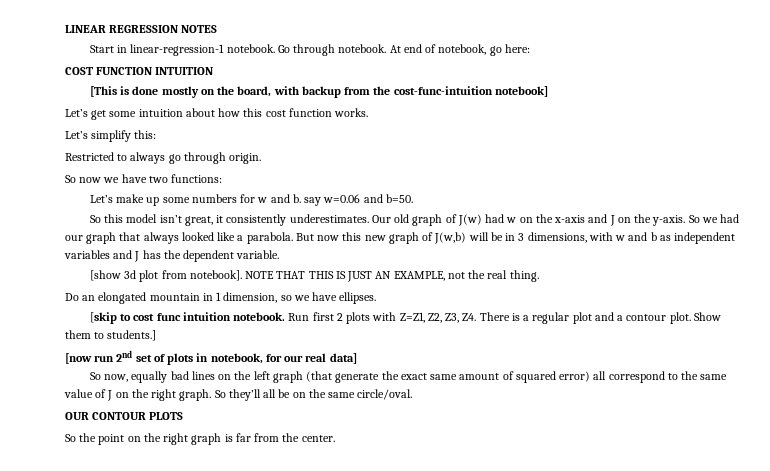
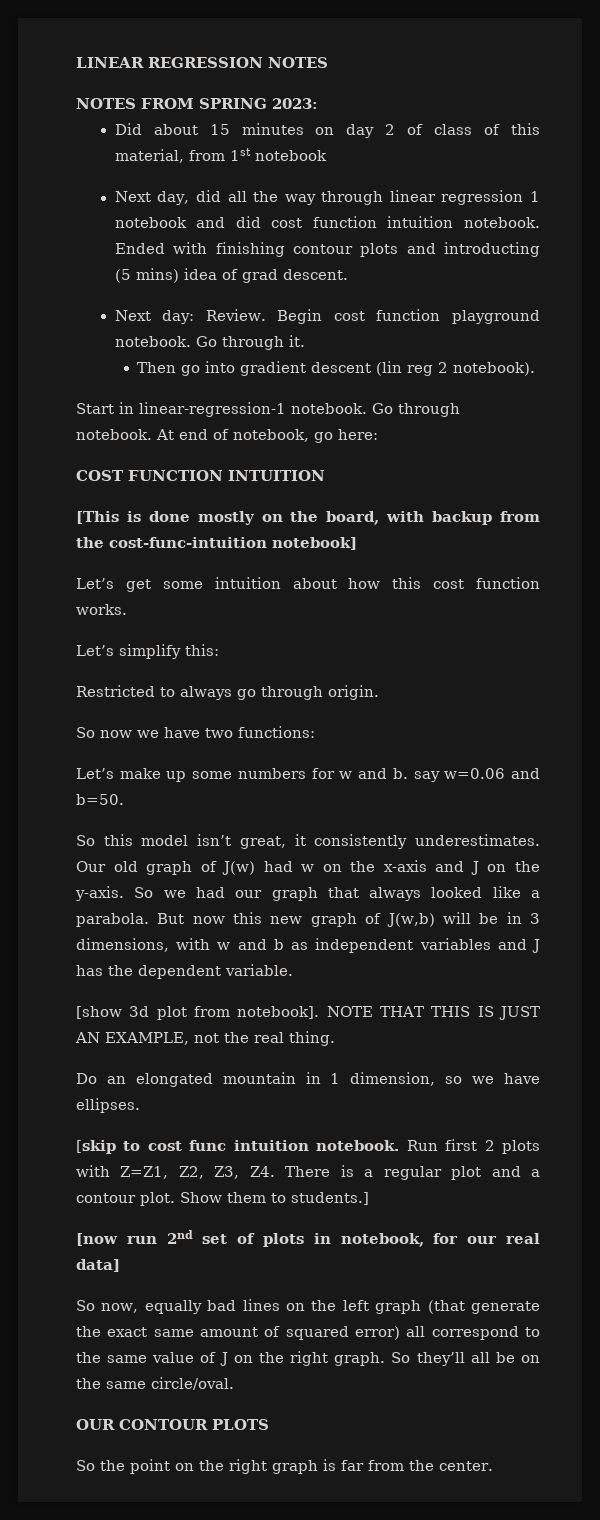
(218, 29) none -> [76,98,318,109] [114,123,540,138] [114,148,327,163] [114,190,540,205] [114,216,540,228] [114,242,540,257] [114,268,348,283] [114,309,540,324] [114,335,305,350] [137,361,536,376] // NOTES FROM SPRING 2023: // Did about 15 minutes on day 2 of class of this material, from 1st notebook // Next day, did all the way through linear regression 1 notebook and did cost function intuition notebook. Ended with finishing contour plots and introducting (5 mins) idea of grad descent. // Next day: Review. Begin cost function playground notebook. Go through it. // Then go into gradient descent (lin reg 2 notebook).

